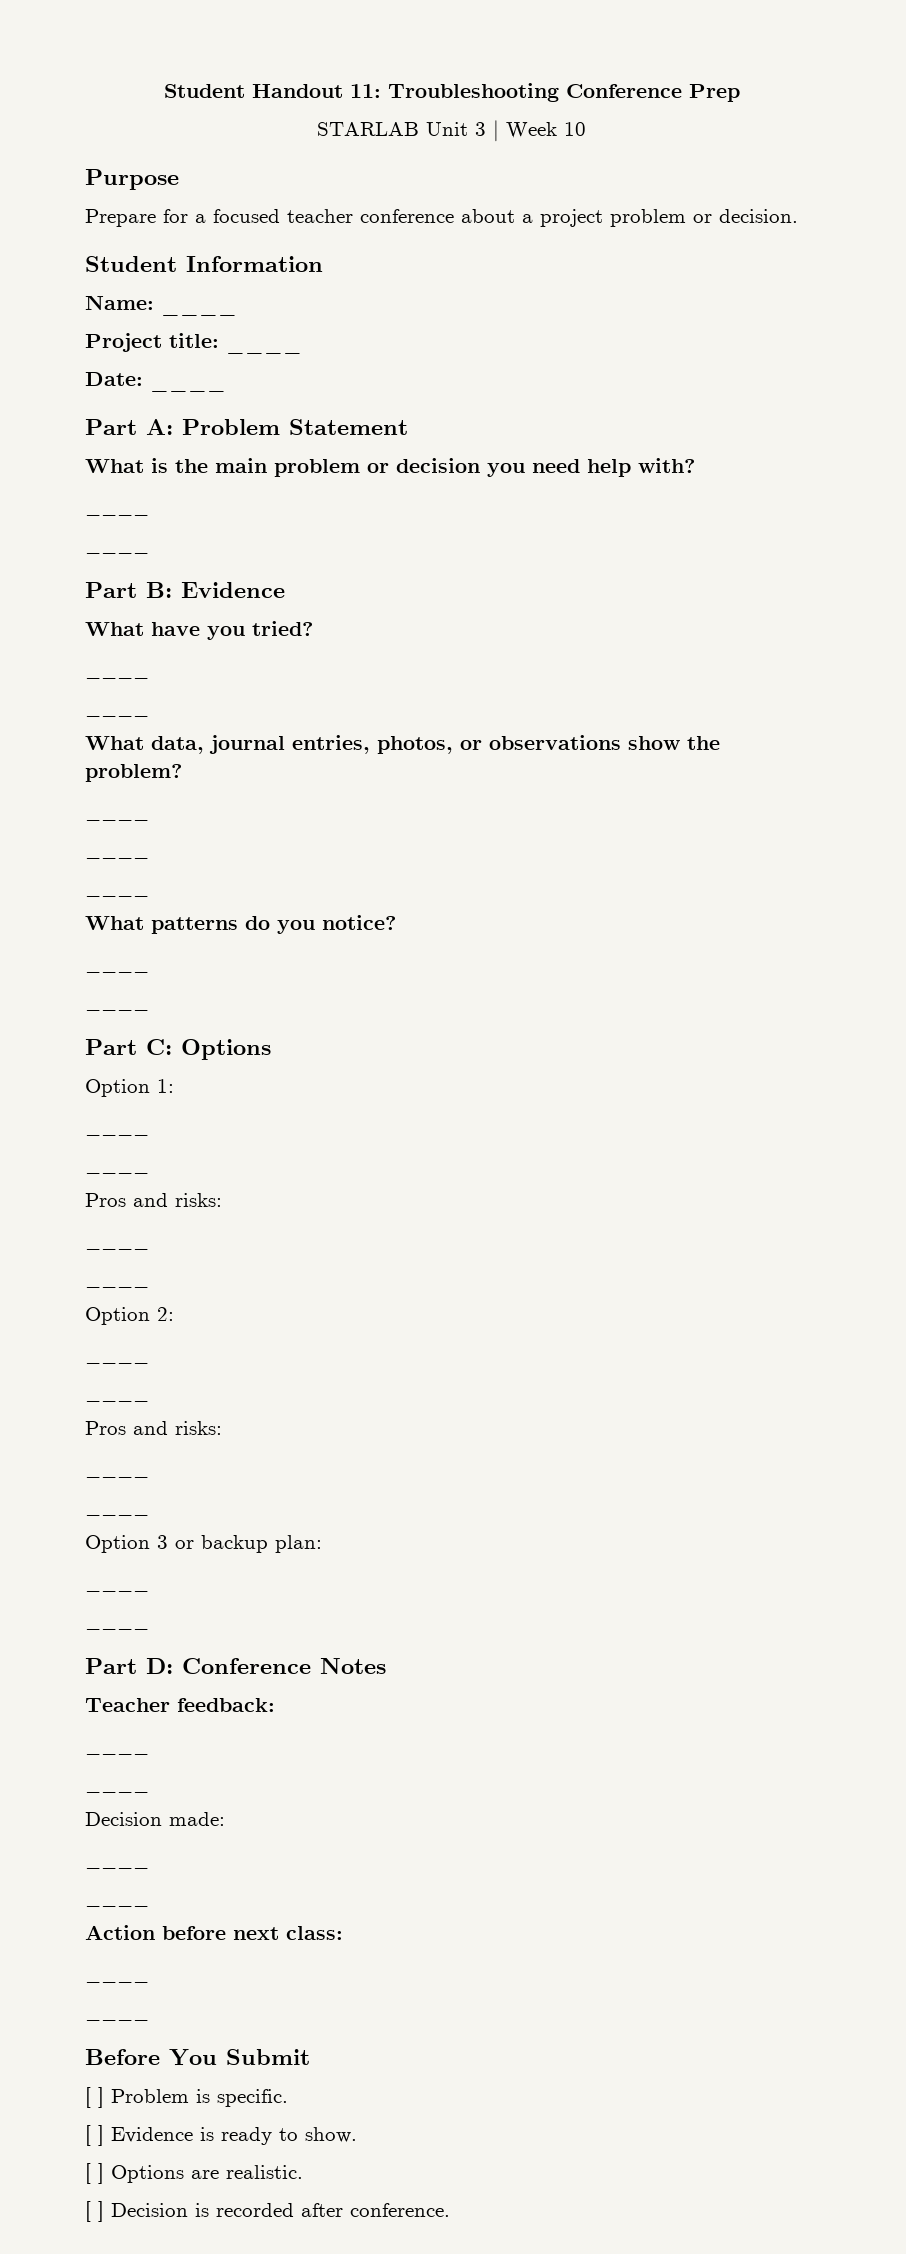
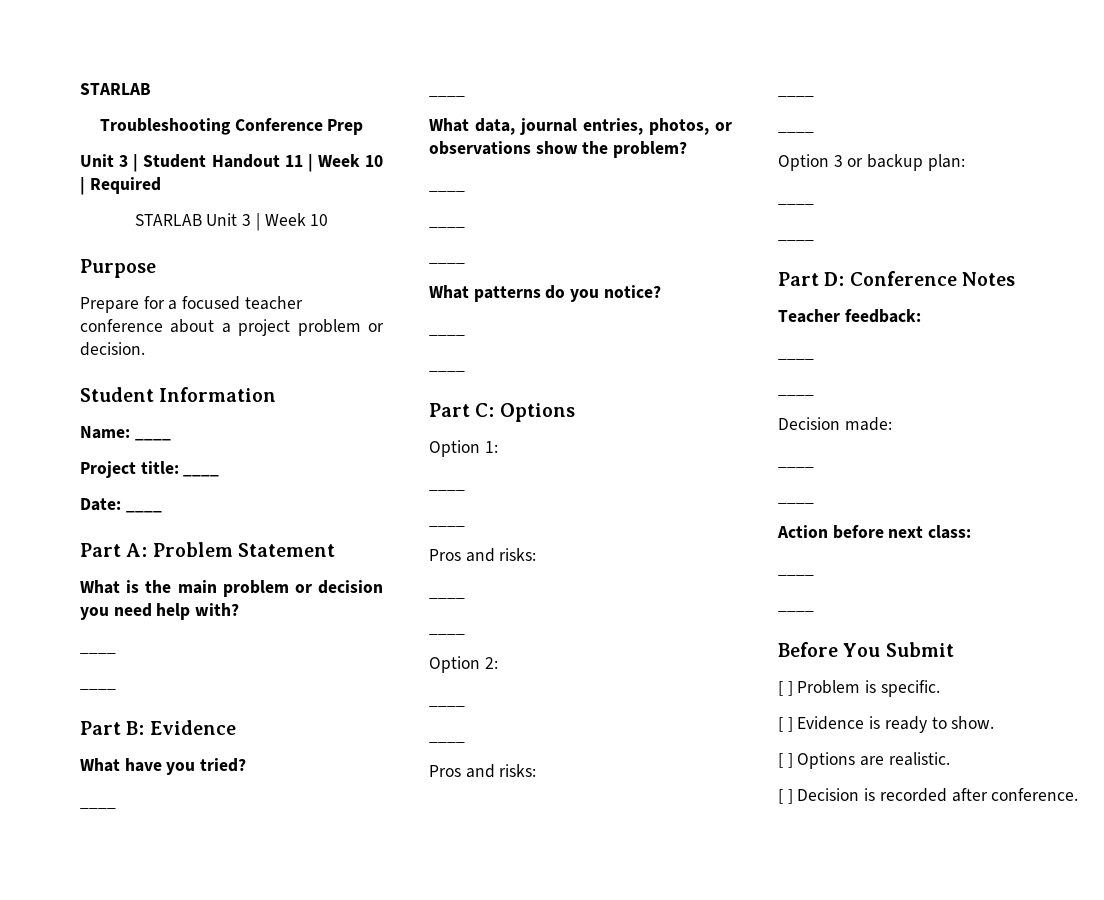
[163,84,381,98] Student Handout 11: -> [80,83,151,95] STARLAB //
(740, 93) none -> [80,154,383,172] [80,177,161,195] // Unit 3 | Student Handout 11 | Week 10 | Required

